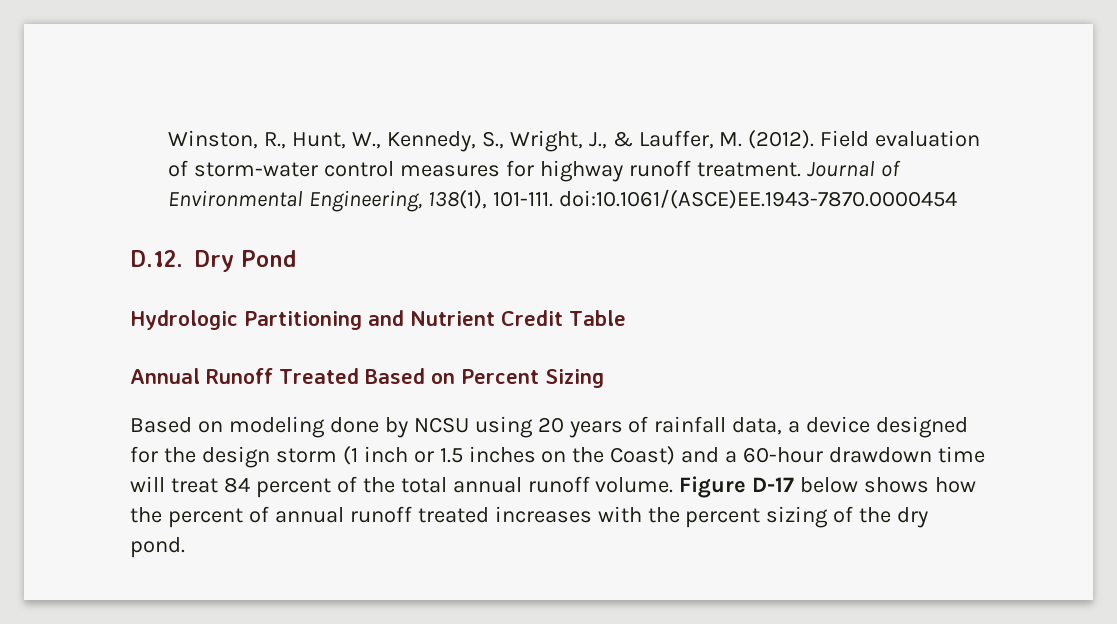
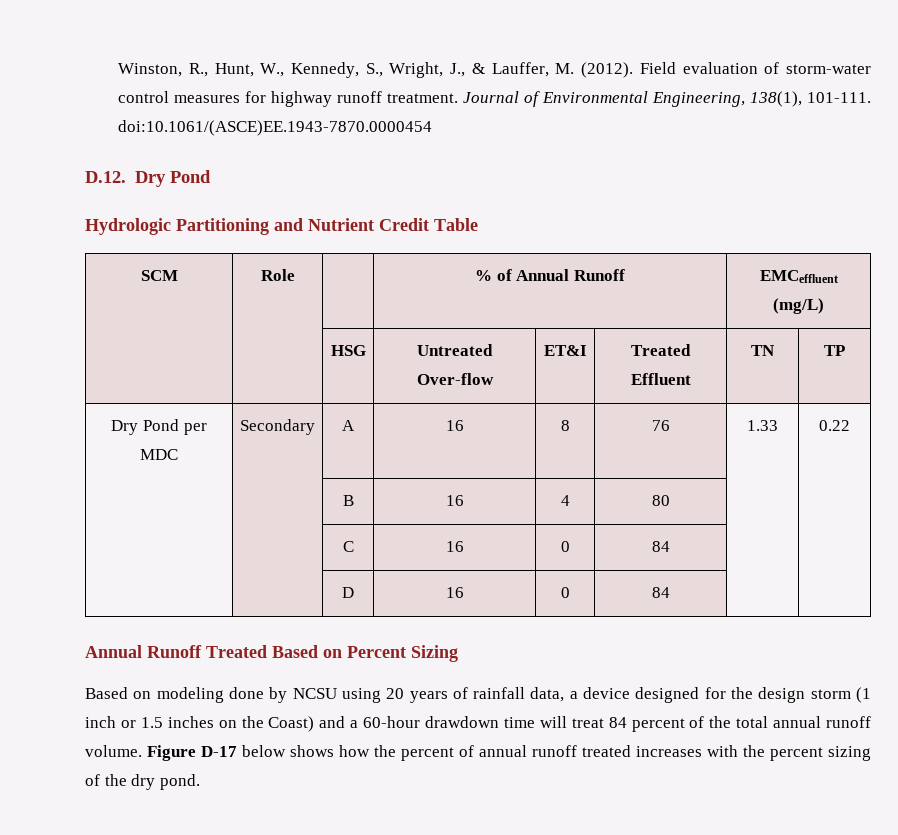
(626, 318) none -> [140,270,178,281] [260,269,295,281] [475,269,625,281] [759,270,838,283] [773,298,824,314] [330,345,366,356] [417,344,493,356] [416,373,494,385] [543,345,587,356] [631,344,691,356] [630,373,691,385] [751,345,775,356] [824,345,845,356] [111,419,207,435] [140,449,178,460] [239,419,315,435] [342,420,355,431] [445,420,464,431] [560,420,570,431] [651,420,670,431] [747,420,778,431] [819,420,850,431] [342,495,354,506] [445,495,464,506] [560,495,570,506] [651,495,670,506] [342,541,354,552] [445,541,464,552] [560,541,570,552] [651,541,670,552] [342,587,354,598] [445,587,464,598] [560,587,570,598] [651,587,670,598] // SCM | Role | | % of Annual Runoff | EMCeffluent (mg/L) // | | HSG | Untreated Over-flow | ET&I | Treated Effluent | TN | TP // Dry Pond per MDC | Secondary | A | 16 | 8 | 76 | 1.33 | 0.22 // | | B | 16 | 4 | 80 | | // | | C | 16 | 0 | 84 | | // | | D | 16 | 0 | 84 | |

